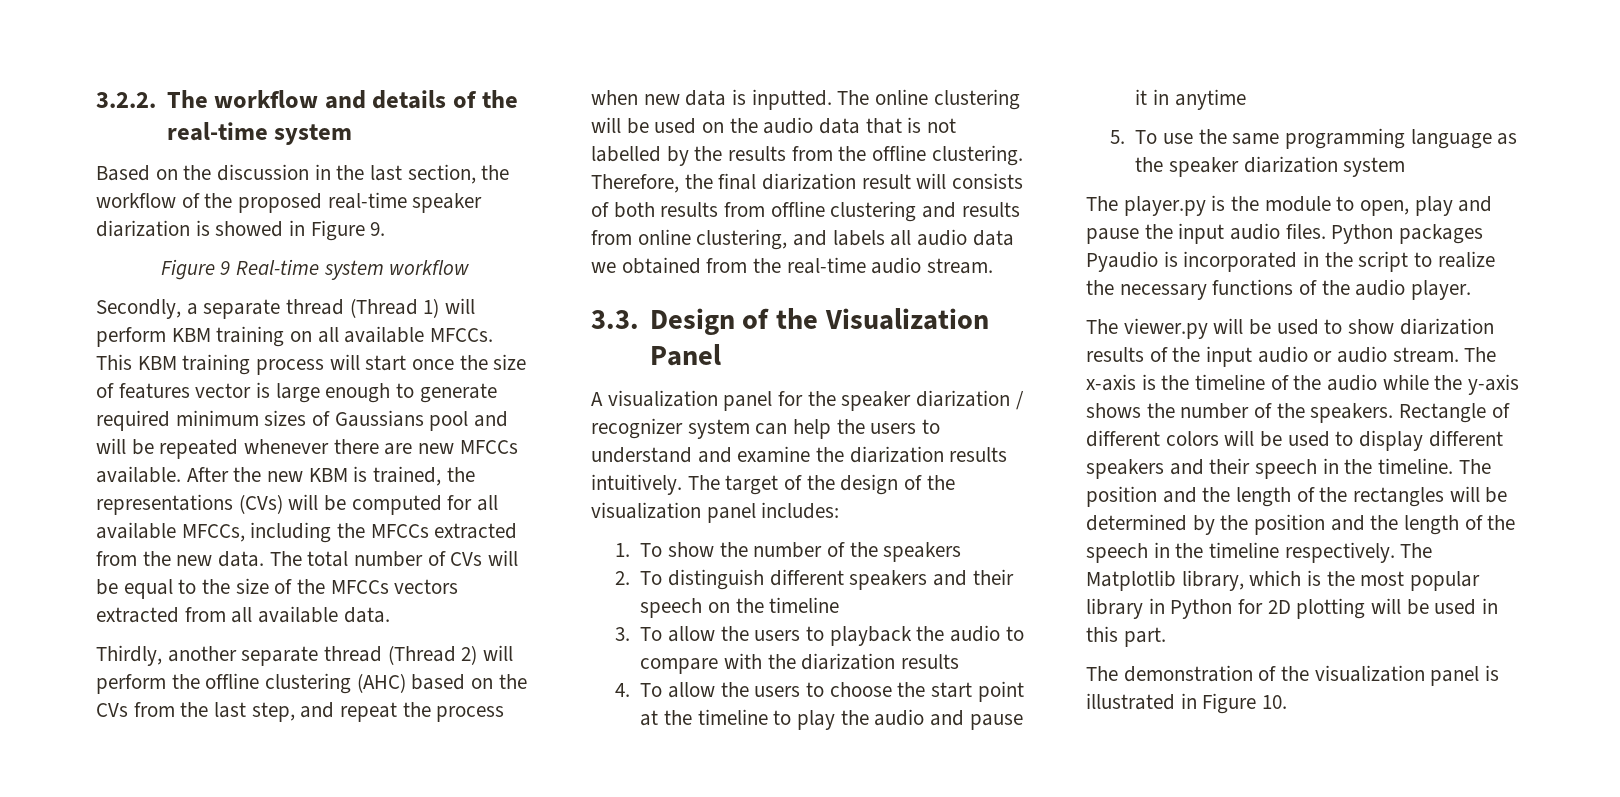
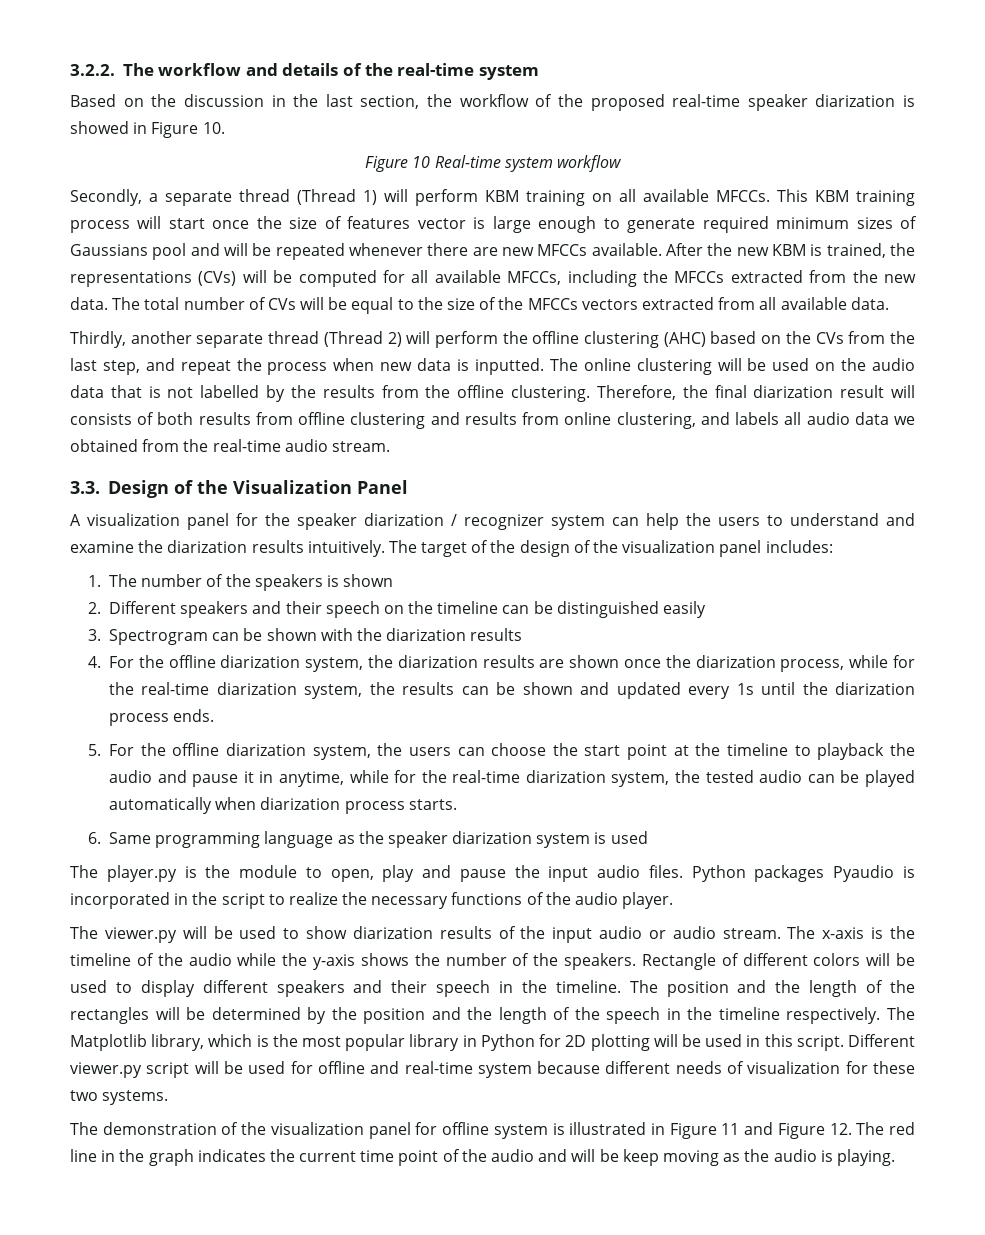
[370,222,386,236] [160,259,231,280] 9. // Figure 9 -> [202,122,225,134] [365,156,431,172] 10. // Figure 10
[640,542,748,557] To show the -> [108,574,137,587] The
(962, 552) none -> [326,574,394,587] is shown
[640,569,844,590] To distinguish different -> [108,601,176,614] Different
[614,625,1024,646] [640,658,719,674] // 3. To allow the users to playback the audio to compare -> [502,601,706,618] [88,628,317,645] can be distinguished easily // 3. Spectrogram can be shown
[640,682,824,698] To allow the users to -> [108,655,916,672] [108,682,915,699] [108,709,215,726] [88,743,485,760] For the offline diarization system, the diarization results are shown once the diarization process, while for the real-time diarization system, the results can be shown and updated every 1s until the diarization process ends. // 5. For the offline diarization system, the users can
[796,710,835,730] play -> [817,743,885,760] playback
[1174,89,1246,110] [1109,129,1280,145] anytime // 5. To use the same -> [278,770,916,787] [108,797,457,814] [88,832,151,844] anytime, while for the real-time diarization system, the tested audio can be played automatically when diarization process starts. // 6. Same
(1406, 167) none -> [594,831,648,844] is used
[1123,627,1166,647] part. -> [796,1034,916,1051] [70,1061,915,1078] [70,1090,169,1105] script. Different viewer.py script will be used for offline and real-time system because different needs of visualization for these two systems.
(1480, 676) none -> [415,1122,548,1139] for offline system
[1262,695,1288,709] 10. -> [721,1122,915,1139] [70,1149,895,1166] 11 and Figure 12. The red line in the graph indicates the current time point of the audio and will be keep moving as the audio is playing.

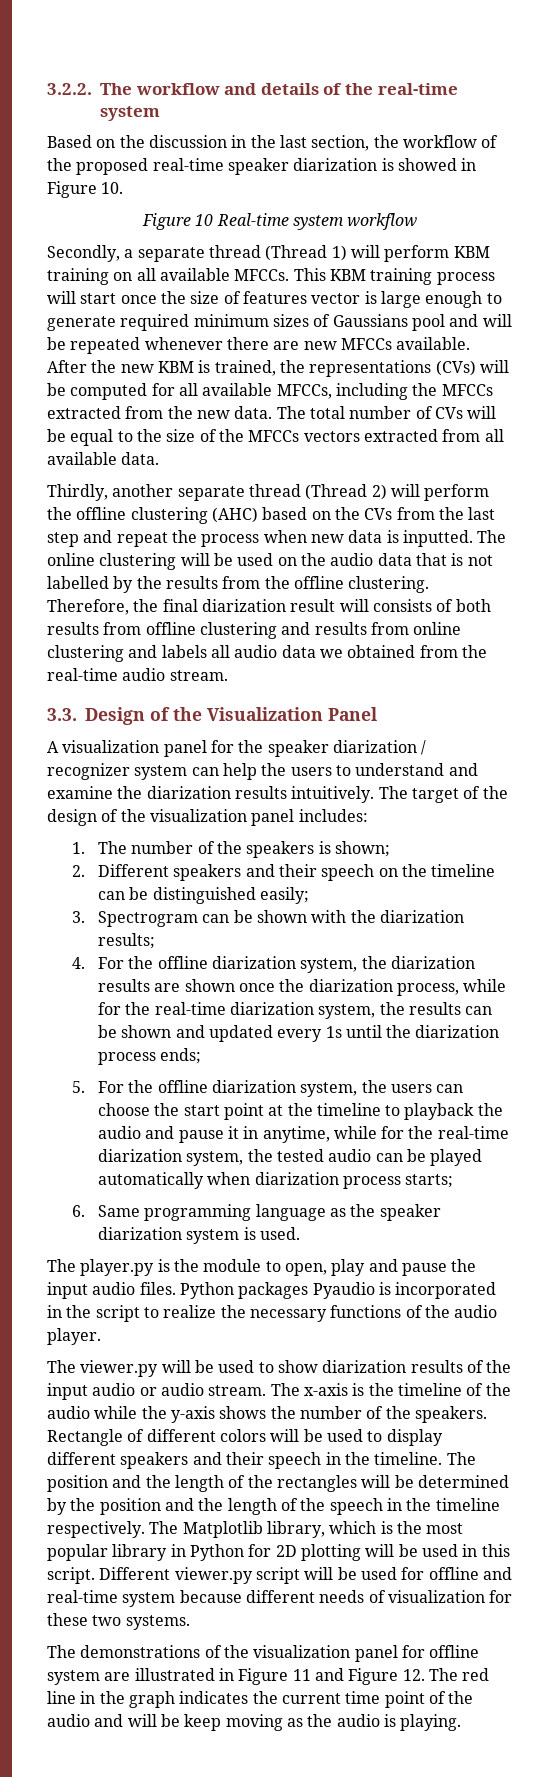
[102,360,140,375] step, -> [47,532,79,547] step
[616,412,696,429] clustering, -> [47,645,124,662] clustering
[343,574,394,587] shown -> [334,841,390,857] shown;
[662,601,706,618] easily -> [259,887,309,904] easily;
[470,628,523,641] results -> [97,933,155,949] results;
[173,709,215,722] ends. -> [160,1048,202,1064] ends;
[408,799,457,810] starts. -> [405,1174,454,1188] starts;
[610,831,648,844] used -> [259,1227,300,1240] used.
[102,1122,217,1135] demonstration -> [80,1645,201,1658] demonstrations
[552,1123,565,1135] is -> [104,1672,131,1681] are

